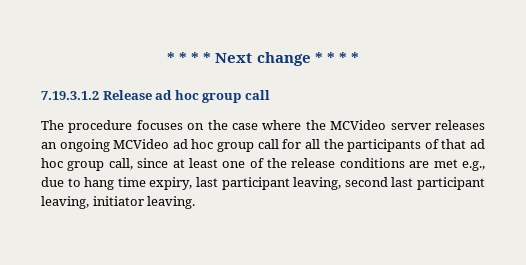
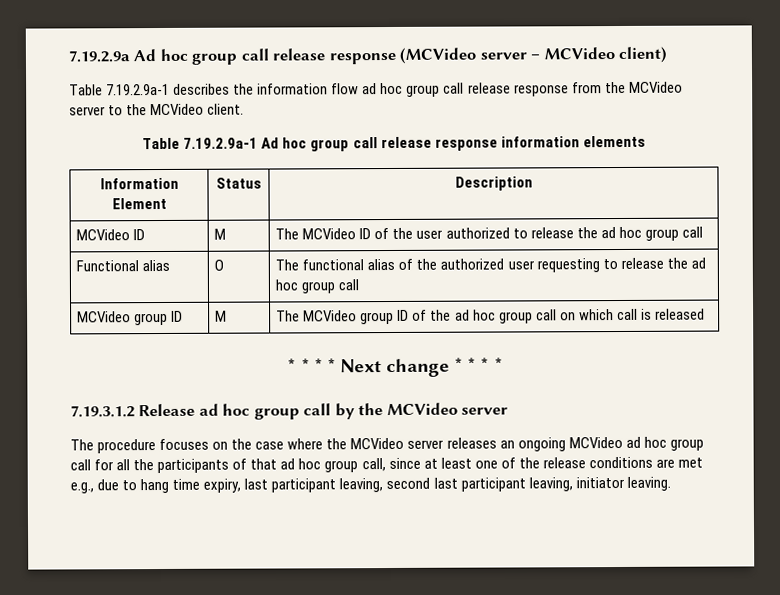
(167, 57) none -> [68,46,668,65] [69,81,683,97] [69,103,245,116] [142,135,646,152] [99,177,179,190] [111,197,167,210] [215,177,262,189] [454,176,533,191] [76,229,146,241] [214,228,227,240] [275,226,703,241] [76,259,171,272] [214,259,225,271] [275,257,706,273] [275,279,360,294] [77,310,184,326] [215,310,228,322] [276,308,705,325] 7.19.2.9a Ad hoc group call release response (MCVideo server – MCVideo client) // Table 7.19.2.9a-1 describes the information flow ad hoc group call release response from the MCVideo server to the MCVideo client. // Table 7.19.2.9a-1 Ad hoc group call release response information elements // Information Element | Status | Description // MCVideo ID | M | The MCVideo ID of the user authorized to release the ad hoc group call // Functional alias | O | The functional alias of the authorized user requesting to release the ad hoc group call // MCVideo group ID | M | The MCVideo group ID of the ad hoc group call on which call is released //
(270, 95) none -> [334,402,509,420] by the MCVideo server

